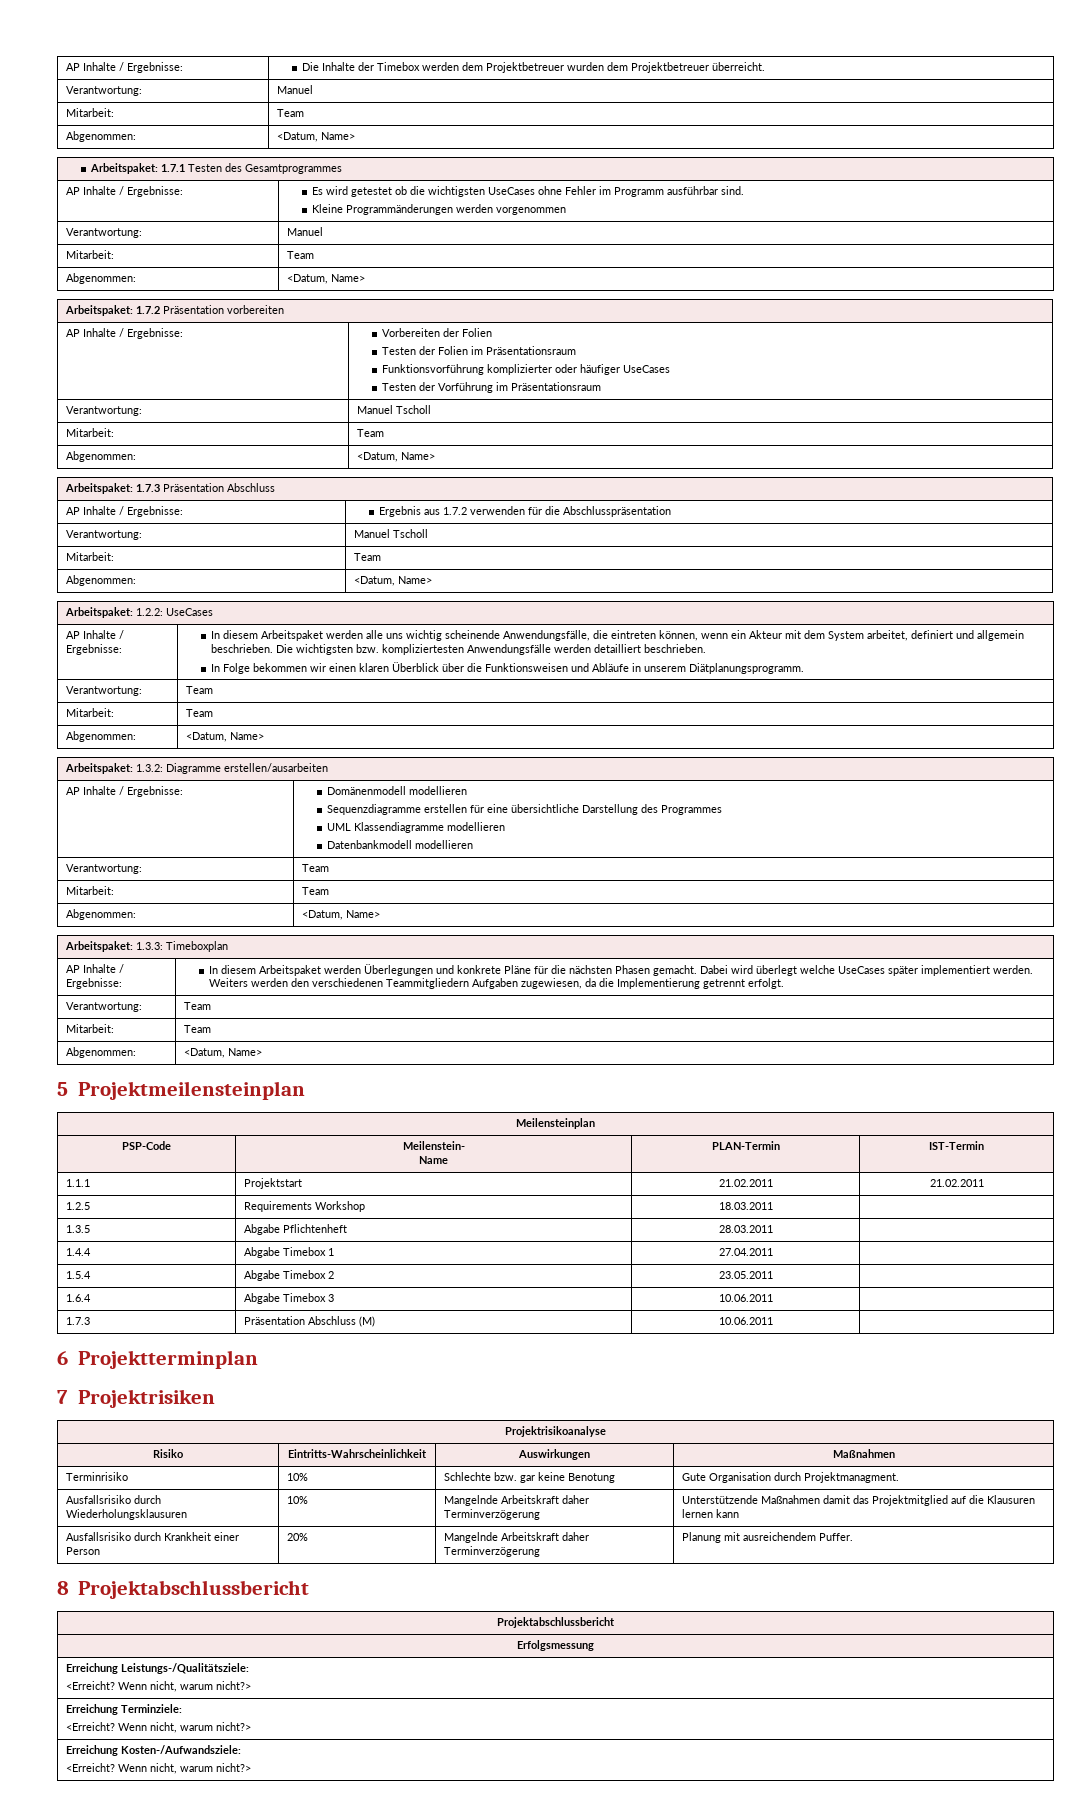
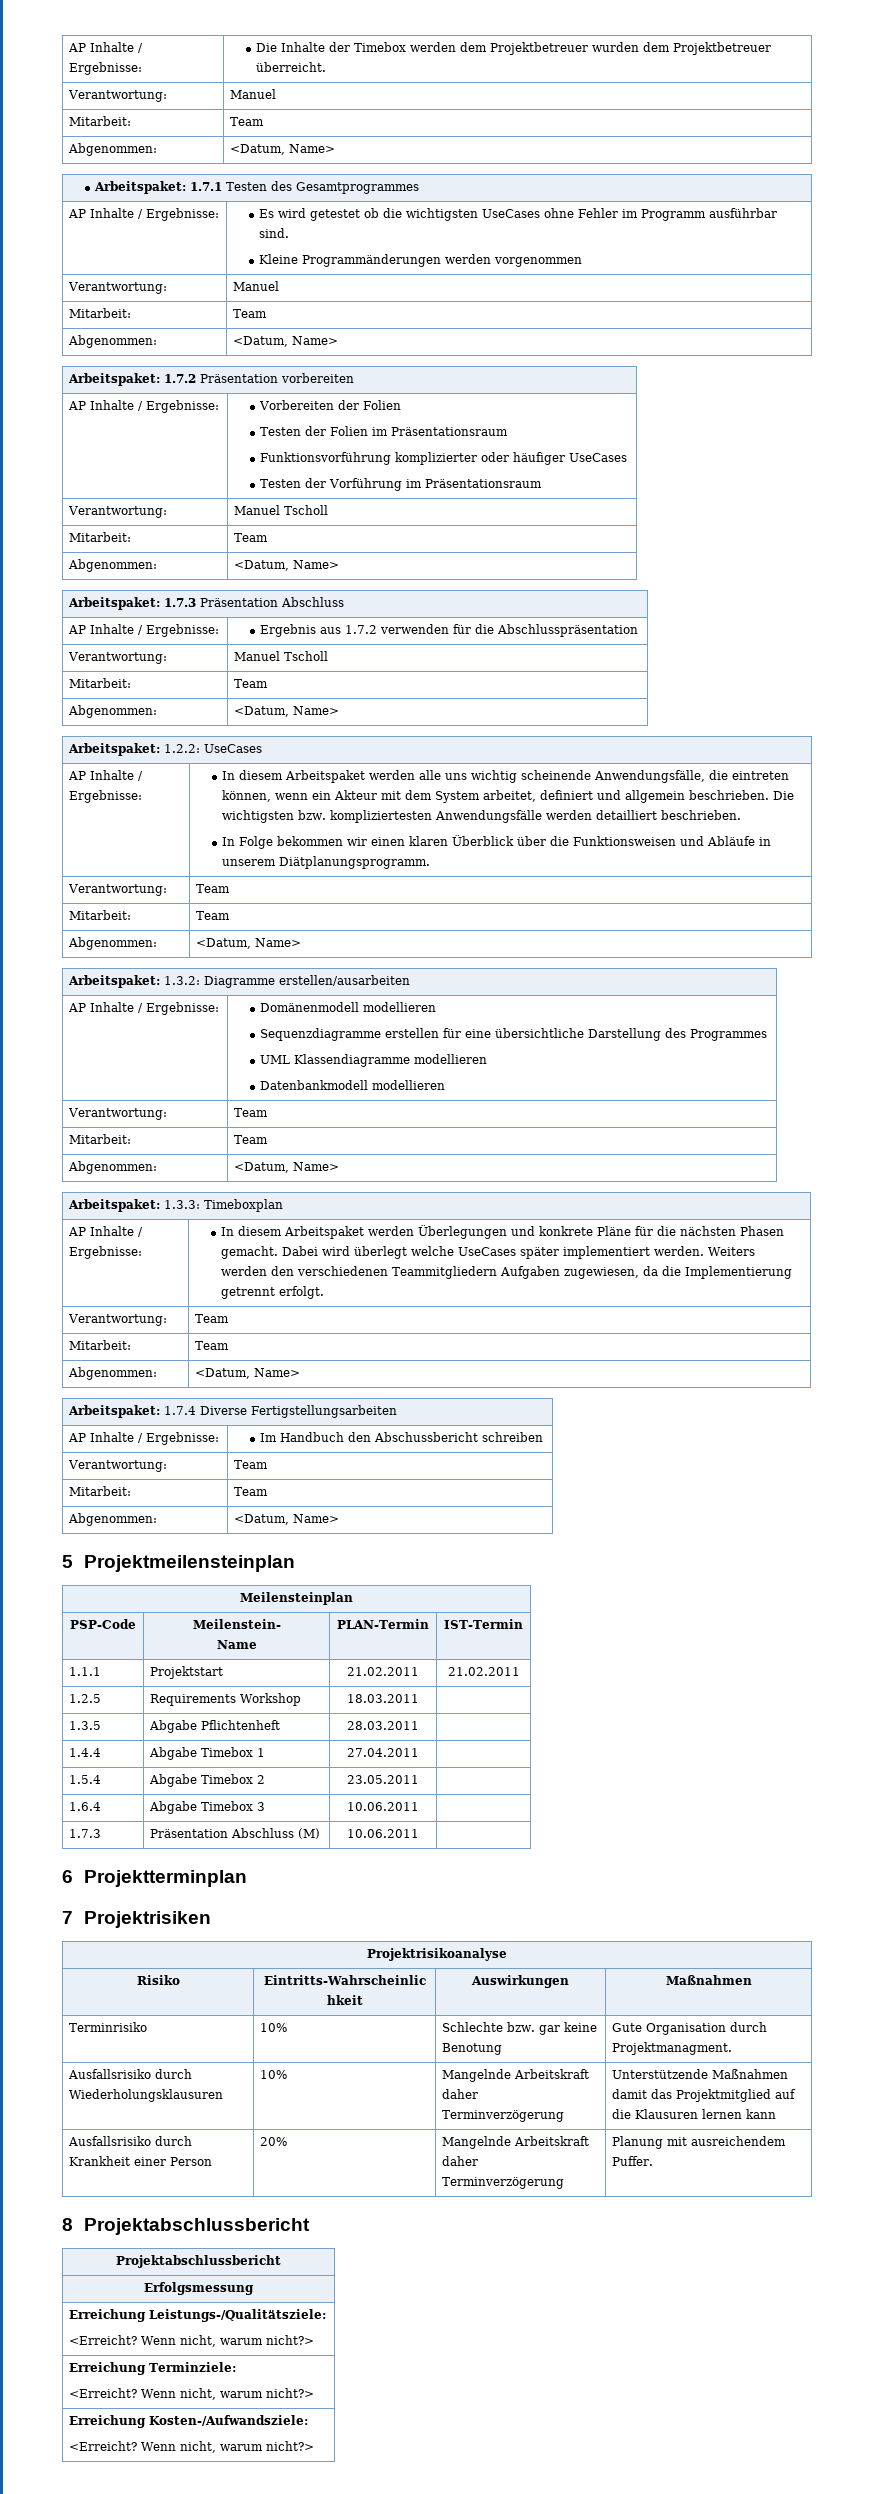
(263, 1052) none -> [68,1405,398,1418] [68,1432,220,1445] [260,1432,544,1442] [68,1460,168,1472] [234,1460,269,1469] [69,1486,132,1496] [234,1487,269,1496] [68,1513,158,1526] [234,1514,340,1525] // Arbeitspaket: 1.7.4 Diverse Fertigstellungsarbeiten // AP Inhalte / Ergebnisse: | Im Handbuch den Abschussbericht schreiben // Verantwortung: | Team // Mitarbeit: | Team // Abgenommen: | <Datum, Name>

